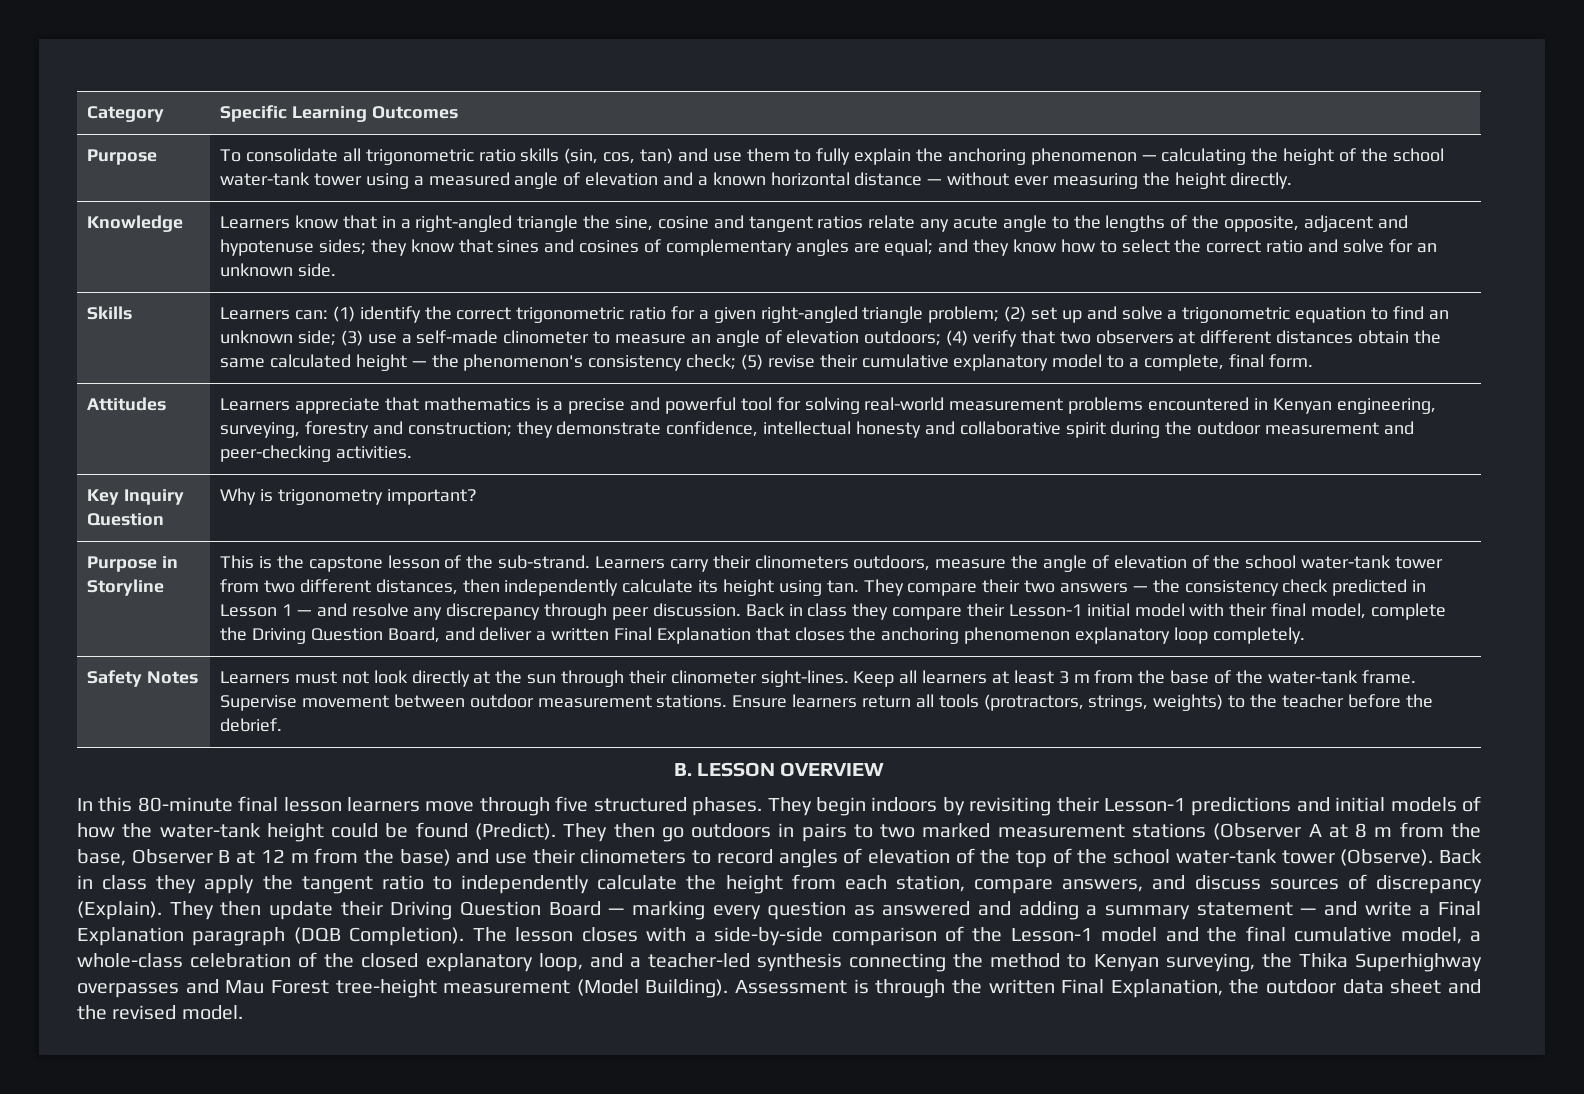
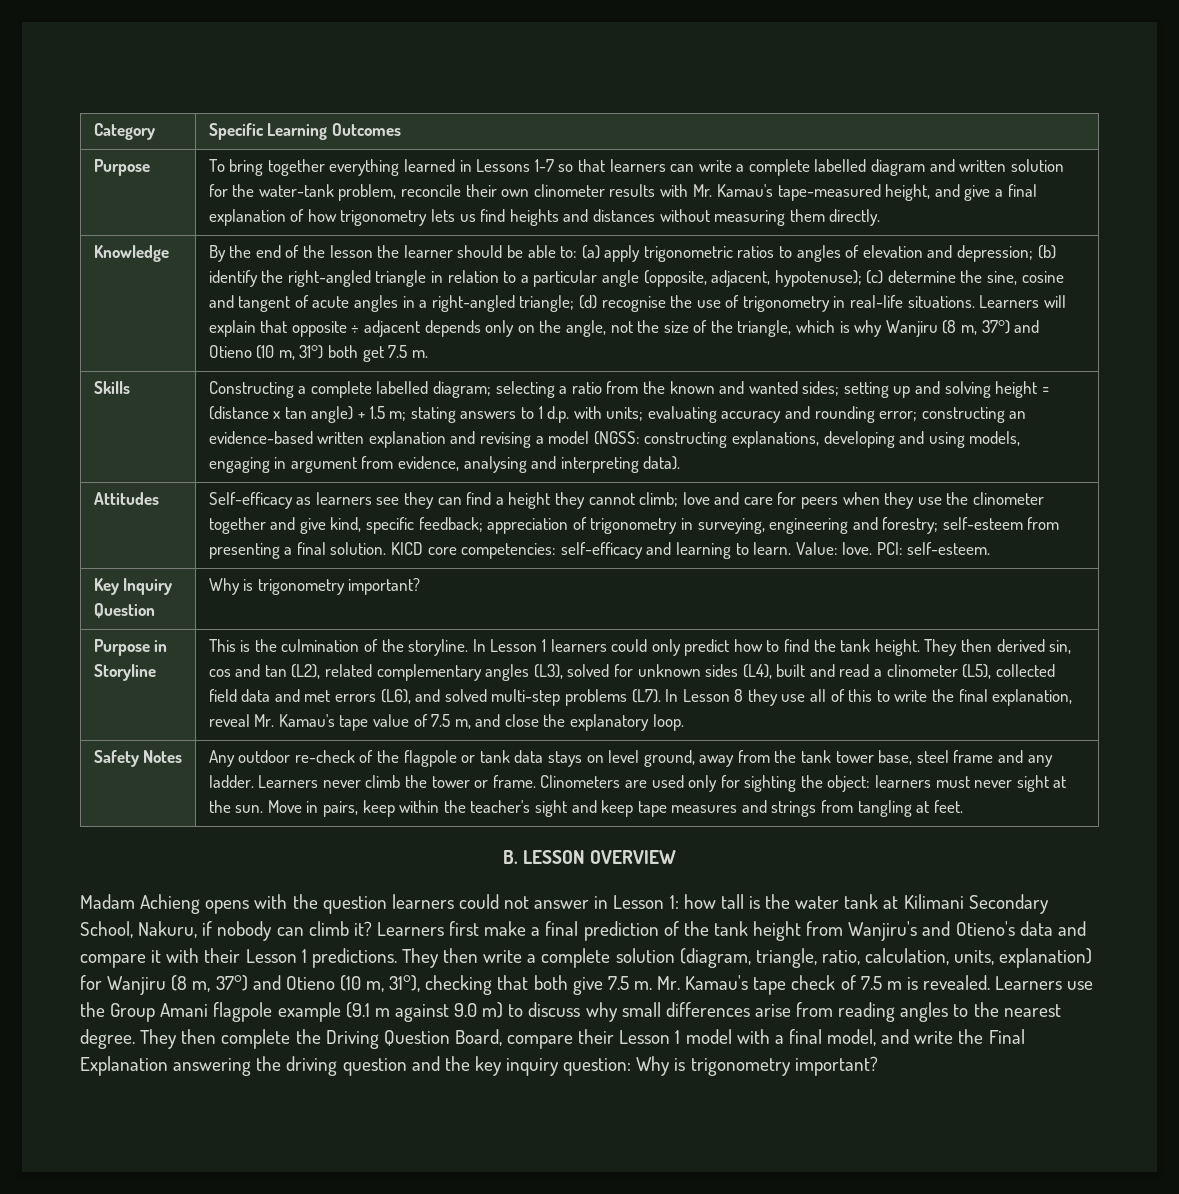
[245,148,1444,165] [220,172,1293,189] [87,215,184,232] [220,215,579,232] consolidate all trigonometric ratio skills (sin, cos, tan) and use them to fully explain the anchoring phenomenon — calculating the height of the school water-tank tower using a measured angle of elevation and a known horizontal distance — without ever measuring the height directly. // Knowledge | Learners know that in a right-angled triangle -> [229,159,1064,176] [208,184,1037,201] [208,209,881,226] [93,245,169,262] [208,245,1056,262] [208,270,956,287] bring together everything learned in Lessons 1-7 so that learners can write a complete labelled diagram and written solution for the water-tank problem, reconcile their own clinometer results with Mr. Kamau's tape-measured height, and give a final explanation of how trigonometry lets us find heights and distances without measuring them directly. // Knowledge | By the end of the lesson the learner should be able to: (a) apply trigonometric ratios to angles of elevation and depression; (b) identify the right-angled triangle in relation to a particular angle (opposite, adjacent, hypotenuse); (c) determine
[817,215,1408,232] [220,239,1437,256] [220,263,336,277] [87,306,133,320] [220,306,1449,323] [220,330,1441,347] [220,354,1313,371] [87,397,167,411] [220,397,1436,414] [220,421,1414,438] [220,445,412,462] ratios relate any acute angle to the lengths of the opposite, adjacent and hypotenuse sides; they know that sines and cosines of complementary angles are equal; and they know how to select the correct ratio and solve for an unknown side. // Skills | Learners can: (1) identify the correct trigonometric ratio for a given right-angled triangle problem; (2) set up and solve a trigonometric equation to find an unknown side; (3) use a self-made clinometer to measure an angle of elevation outdoors; (4) verify that two observers at different distances obtain the same calculated height — the phenomenon's consistency check; (5) revise their cumulative explanatory model to a complete, final form. // Attitudes | Learners appreciate that mathematics is a precise and powerful tool for solving real-world measurement problems encountered in Kenyan engineering, surveying, forestry and construction; they demonstrate confidence, intellectual honesty and collaborative spirit during the outdoor measurement and peer-checking activities. -> [294,295,1066,312] [208,320,1040,337] [208,345,428,362] [93,381,130,394] [208,381,1049,398] [208,406,1027,423] [208,431,1021,448] [208,456,681,473] [93,492,159,505] [208,492,1044,509] [208,517,1060,534] [208,542,991,559] of acute angles in a right-angled triangle; (d) recognise the use of trigonometry in real-life situations. Learners will explain that opposite ÷ adjacent depends only on the angle, not the size of the triangle, which is why Wanjiru (8 m, 37°) and Otieno (10 m, 31°) both get 7.5 m. // Skills | Constructing a complete labelled diagram; selecting a ratio from the known and wanted sides; setting up and solving height = (distance x tan angle) + 1.5 m; stating answers to 1 d.p. with units; evaluating accuracy and rounding error; constructing an evidence-based written explanation and revising a model (NGSS: constructing explanations, developing and using models, engaging in argument from evidence, analysing and interpreting data). // Attitudes | Self-efficacy as learners see they can find a height they cannot climb; love and care for peers when they use the clinometer together and give kind, specific feedback; appreciation of trigonometry in surveying, engineering and forestry; self-esteem from presenting a final solution. KICD core competencies: self-efficacy and learning to learn. Value: love. PCI: self-esteem.
[308,555,1444,572] [220,579,1427,596] [220,603,1367,620] capstone lesson of the sub-strand. Learners carry their clinometers outdoors, measure the angle of elevation of the school water-tank tower from two different distances, then independently calculate its height using tan. They compare their two answers — the consistency check predicted in Lesson 1 — and resolve any discrepancy through peer discussion. Back in class they compare their Lesson-1 initial model with their final model, -> [281,639,1072,656] [208,664,1055,681] [208,689,1073,706] [208,714,684,731] [93,750,183,767] [208,750,1053,767] [208,775,1067,792] [208,800,963,817] [502,850,677,864] [80,894,1049,914] [80,921,1086,941] [80,948,1093,968] [80,975,1094,995] [80,1002,1061,1022] [80,1029,217,1049] culmination of the storyline. In Lesson 1 learners could only predict how to find the tank height. They then derived sin, cos and tan (L2), related complementary angles (L3), solved for unknown sides (L4), built and read a clinometer (L5), collected field data and met errors (L6), and solved multi-step problems (L7). In Lesson 8 they use all of this to write the final explanation, reveal Mr. Kamau's tape value of 7.5 m, and close the explanatory loop. // Safety Notes | Any outdoor re-check of the flagpole or tank data stays on level ground, away from the tank tower base, steel frame and any ladder. Learners never climb the tower or frame. Clinometers are used only for sighting the object: learners must never sight at the sun. Move in pairs, keep within the teacher's sight and keep tape measures and strings from tangling at feet. // B. LESSON OVERVIEW // Madam Achieng opens with the question learners could not answer in Lesson 1: how tall is the water tank at Kilimani Secondary School, Nakuru, if nobody can climb it? Learners first make a final prediction of the tank height from Wanjiru's and Otieno's data and compare it with their Lesson 1 predictions. They then write a complete solution (diagram, triangle, ratio, calculation, units, explanation) for Wanjiru (8 m, 37°) and Otieno (10 m, 31°), checking that both give 7.5 m. Mr. Kamau's tape check of 7.5 m is revealed. Learners use the Group Amani flagpole example (9.1 m against 9.0 m) to discuss why small differences arise from reading angles to the nearest degree. They then
[444,627,1305,644] [87,670,198,687] [220,670,1416,687] [220,694,1433,711] [220,718,283,732] [673,762,885,777] [77,796,1482,816] [77,822,1481,842] [77,848,1482,868] [77,874,1482,894] [77,901,1482,920] [77,926,1482,946] [77,952,1482,972] [77,979,1481,998] [77,1005,243,1020] and deliver a written Final Explanation that closes the anchoring phenomenon explanatory loop completely. // Safety Notes | Learners must not look directly at the sun through their clinometer sight-lines. Keep all learners at least 3 m from the base of the water-tank frame. Supervise movement between outdoor measurement stations. Ensure learners return all tools (protractors, strings, weights) to the teacher before the debrief. // B. LESSON OVERVIEW // In this 80-minute final lesson learners move through five structured phases. They begin indoors by revisiting their Lesson-1 predictions and initial models of how the water-tank height could be found (Predict). They then go outdoors in pairs to two marked measurement stations (Observer A at 8 m from the base, Observer B at 12 m from the base) and use their clinometers to record angles of elevation of the top of the school water-tank tower (Observe). Back in class they apply the tangent ratio to independently calculate the height from each station, compare answers, and discuss sources of discrepancy (Explain). They then update their Driving Question Board — marking every question as answered and adding a summary statement — and write a Final Explanation paragraph (DQB Completion). The lesson closes with a side-by-side comparison of the Lesson-1 model and the final cumulative model, a whole-class celebration of the closed explanatory loop, and a teacher-led synthesis connecting the method to Kenyan surveying, the Thika Superhighway overpasses and Mau Forest tree-height measurement (Model Building). Assessment is through the written Final Explanation, the outdoor data sheet and the revised model. -> [507,1029,1025,1049] [80,1056,878,1076] compare their Lesson 1 model with a final model, and write the Final Explanation answering the driving question and the key inquiry question: Why is trigonometry important?

